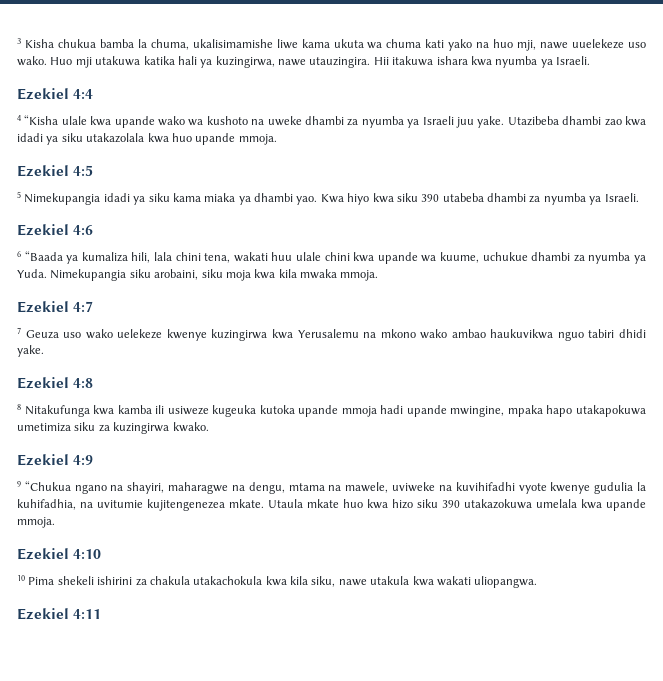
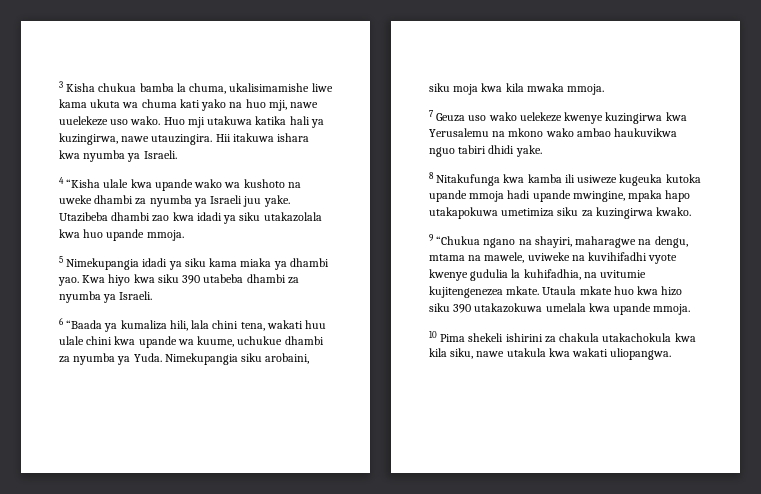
[17,88,94,100] // Ezekiel 4:4 -> (177, 154) none
[17,165,94,177] // Ezekiel 4:5 -> (184, 235) none
[17,224,94,236] // Ezekiel 4:6 -> (153, 295) none
[17,301,94,313] // Ezekiel 4:7 -> (605, 89) none
[17,377,94,389] // Ezekiel 4:8 -> (542, 151) none
[17,454,94,466] // Ezekiel 4:9 -> (692, 211) none
[17,548,102,560] // Ezekiel 4:10 -> (691, 309) none
[17,608,102,620] // Ezekiel 4:11 -> (672, 354) none

